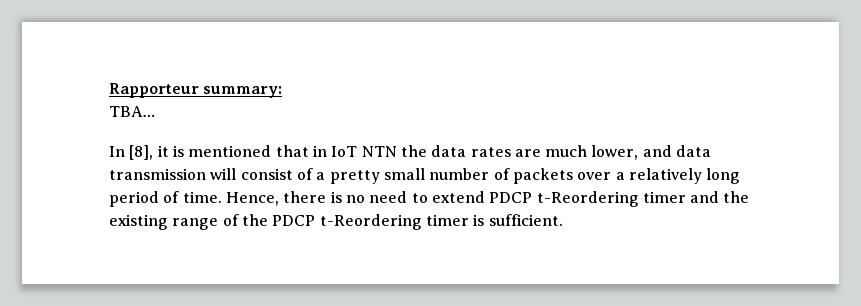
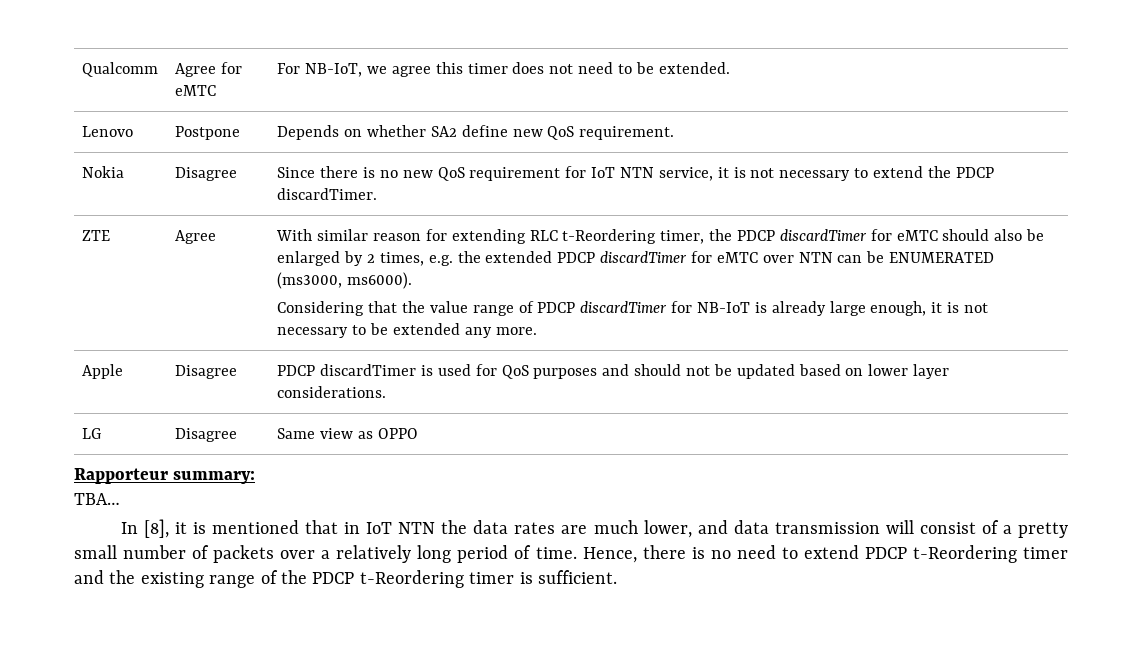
(109, 90) none -> [82,62,159,77] [175,62,243,77] [175,85,217,96] [277,62,730,77] [82,126,134,137] [175,126,241,140] [277,125,675,140] [82,166,125,178] [175,167,238,181] [277,166,994,181] [277,188,378,200] [82,230,111,241] [175,230,217,244] [276,229,1045,244] [277,251,995,266] [277,272,413,289] [277,301,989,316] [277,323,537,338] [82,364,124,379] [175,365,238,379] [277,364,950,379] [277,386,387,398] [82,428,102,439] [175,428,238,442] [277,428,418,439] Qualcomm | Agree for eMTC | For NB-IoT, we agree this timer does not need to be extended. // Lenovo | Postpone | Depends on whether SA2 define new QoS requirement. // Nokia | Disagree | Since there is no new QoS requirement for IoT NTN service, it is not necessary to extend the PDCP discardTimer. // ZTE | Agree | With similar reason for extending RLC t-Reordering timer, the PDCP discardTimer for eMTC should also be enlarged by 2 times, e.g. the extended PDCP discardTimer for eMTC over NTN can be ENUMERATED (ms3000, ms6000). // Considering that the value range of PDCP discardTimer for NB-IoT is already large enough, it is not necessary to be extended any more. // Apple | Disagree | PDCP discardTimer is used for QoS purposes and should not be updated based on lower layer considerations. // LG | Disagree | Same view as OPPO //

